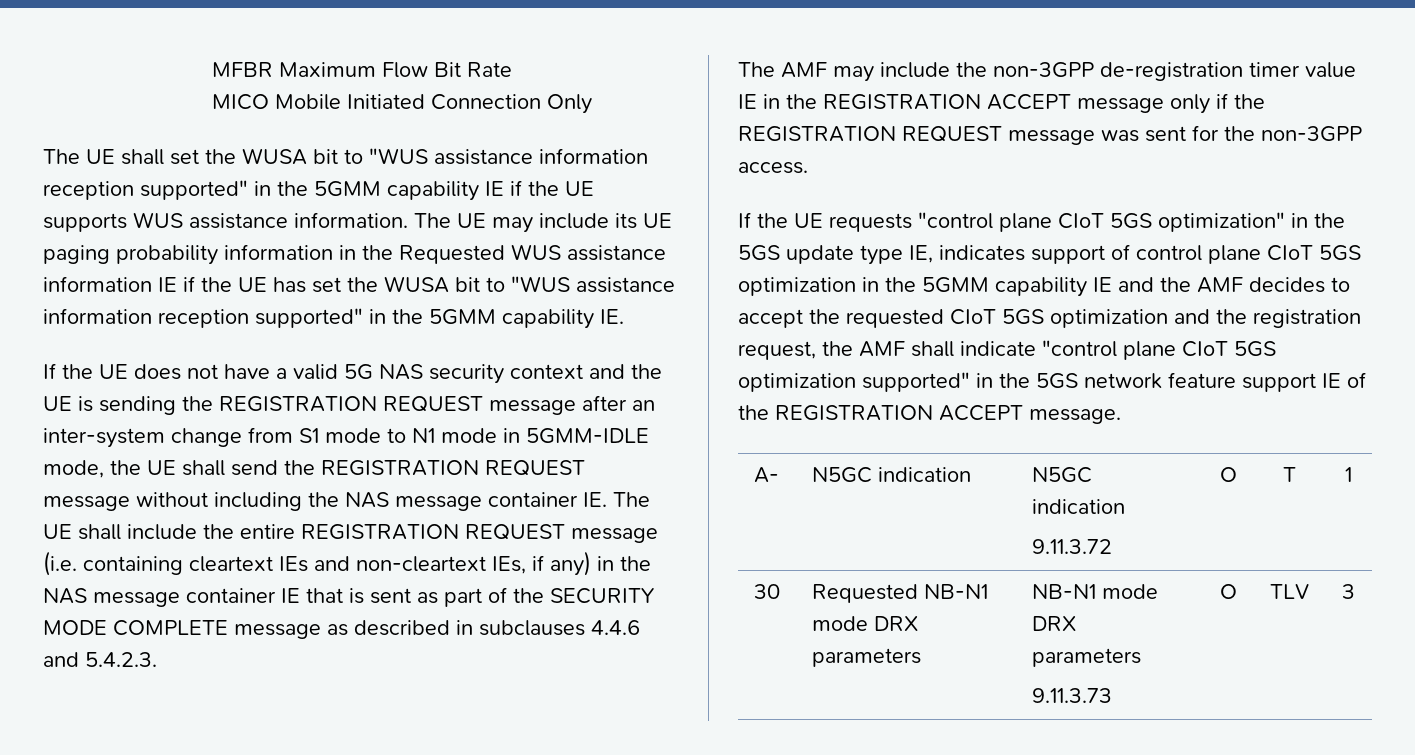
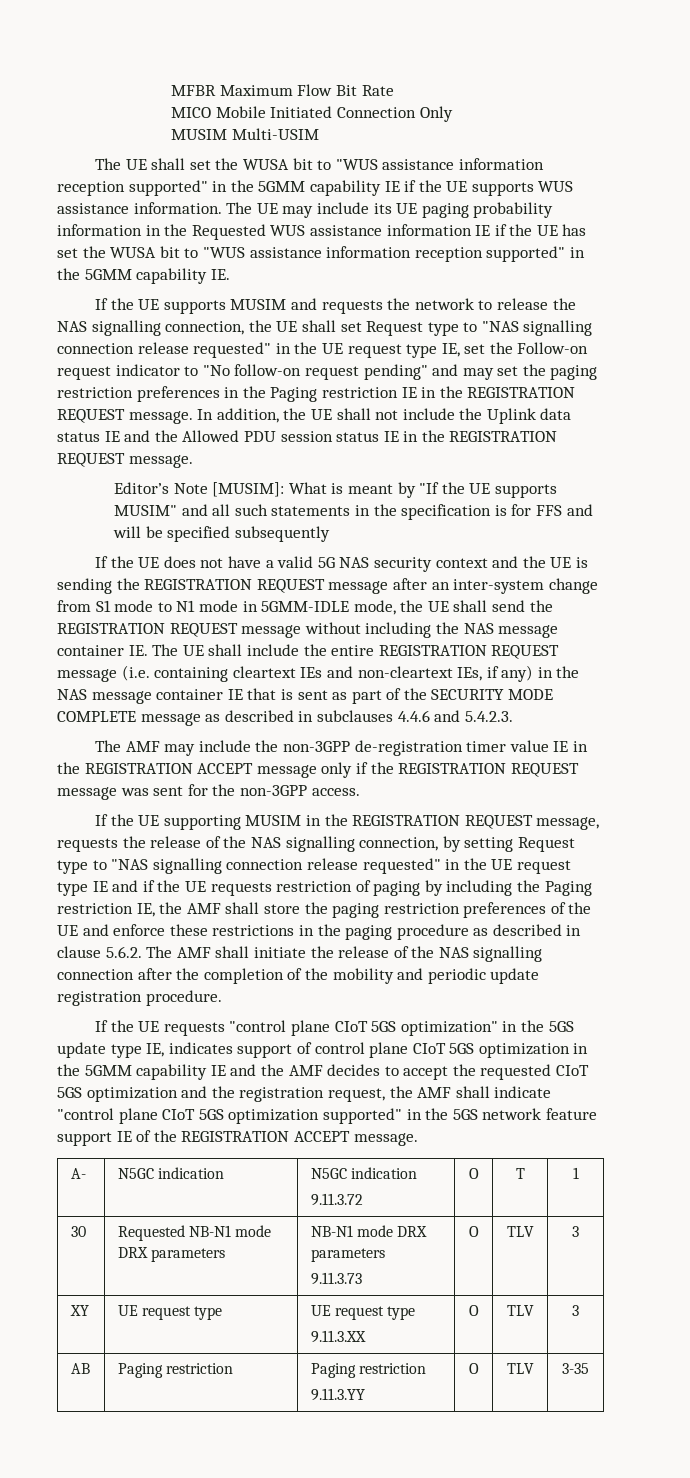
(593, 104) none -> [171,128,319,140] // MUSIM Multi-USIM
(624, 316) none -> [95,298,576,314] [57,320,593,336] [57,342,589,358] [57,364,598,380] [57,386,576,402] [57,408,572,424] [57,430,558,442] [57,453,193,468] [114,482,558,498] [114,504,593,520] [113,526,330,542] // If the UE supports MUSIM and requests the network to release the NAS signalling connection, the UE shall set Request type to "NAS signalling connection release requested" in the UE request type IE, set the Follow-on request indicator to "No follow-on request pending" and may set the paging restriction preferences in the Paging restriction IE in the REGISTRATION REQUEST message. In addition, the UE shall not include the Uplink data status IE and the Allowed PDU session status IE in the REGISTRATION REQUEST message. // Editor’s Note [MUSIM]: What is meant by "If the UE supports MUSIM" and all such statements in the specification is for FFS and will be specified subsequently
(808, 168) none -> [95,814,600,830] [57,836,575,852] [57,858,571,874] [57,880,592,896] [57,902,592,918] [57,924,582,940] [57,946,543,962] [57,968,540,984] [57,990,222,1006] // If the UE supporting MUSIM in the REGISTRATION REQUEST message, requests the release of the NAS signalling connection, by setting Request type to "NAS signalling connection release requested" in the UE request type IE and if the UE requests restriction of paging by including the Paging restriction IE, the AMF shall store the paging restriction preferences of the UE and enforce these restrictions in the paging procedure as described in clause 5.6.2. The AMF shall initiate the release of the NAS signalling connection after the completion of the mobility and periodic update registration procedure.
(1355, 591) none -> [69,1305,89,1316] [117,1305,222,1320] [310,1305,415,1320] [310,1330,366,1343] [468,1305,479,1316] [506,1305,534,1316] [572,1305,579,1316] [70,1363,90,1374] [117,1363,233,1378] [310,1363,426,1378] [310,1388,365,1401] [468,1363,479,1374] [506,1363,534,1374] [562,1363,589,1374] // XY | UE request type | UE request type // 9.11.3.XX | O | TLV | 3 // AB | Paging restriction | Paging restriction // 9.11.3.YY | O | TLV | 3-35

